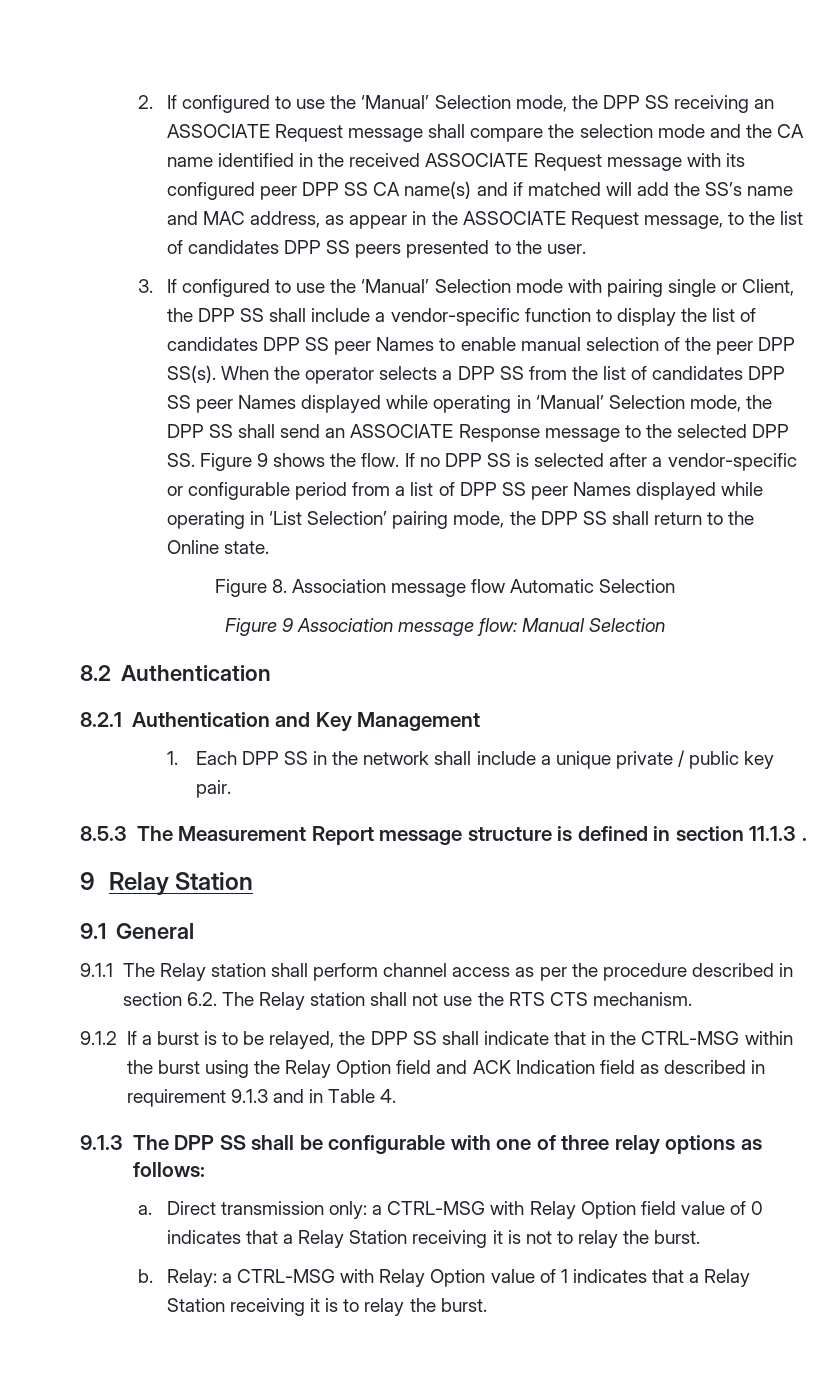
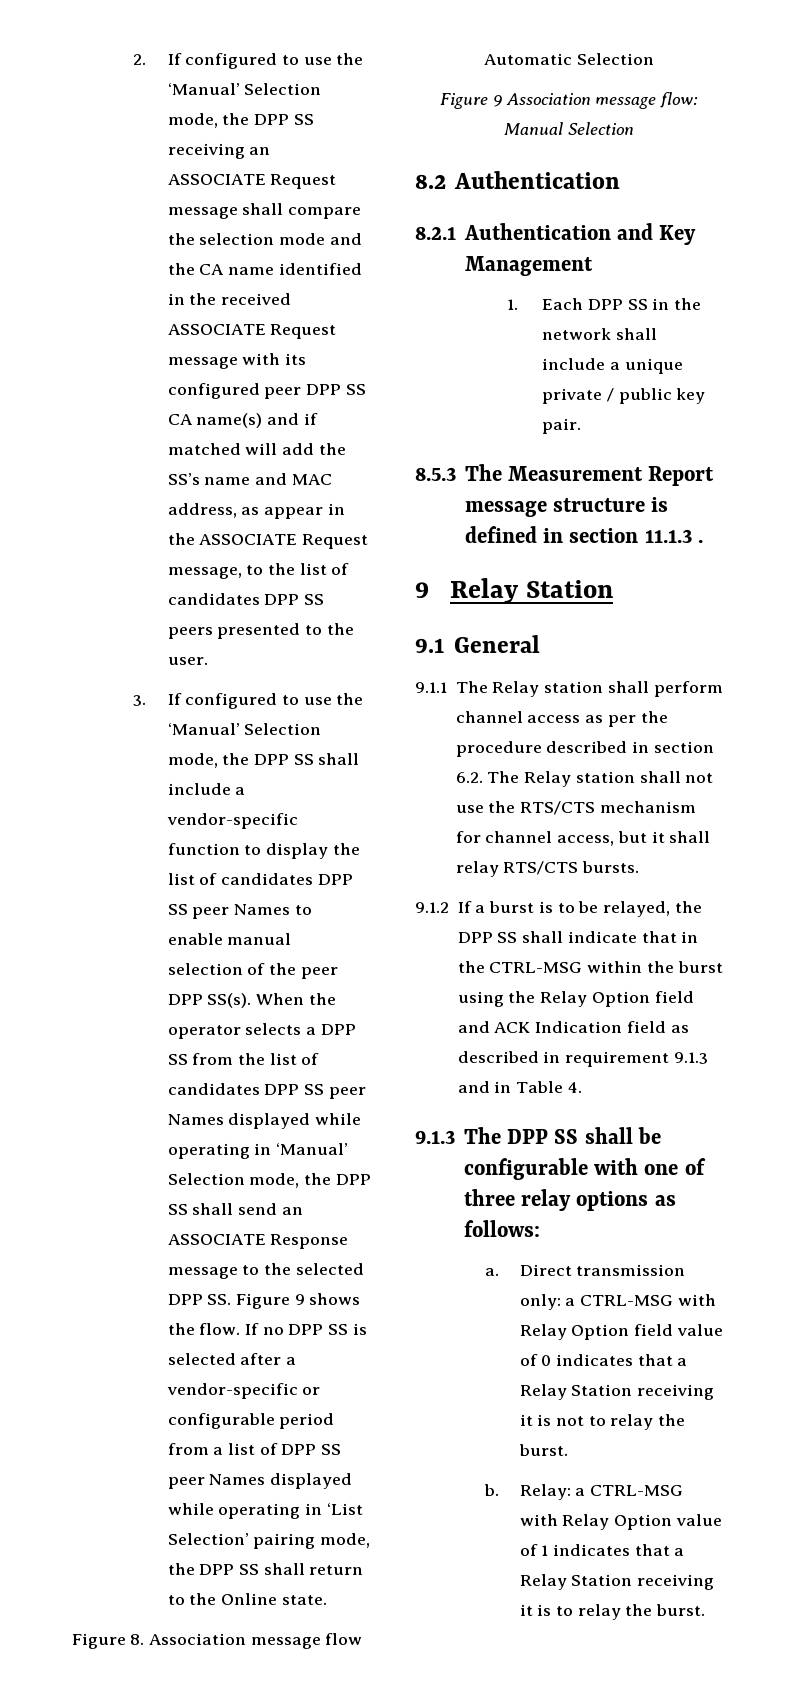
[515,279,795,297] mode with pairing single or Client, -> [167,753,218,768] mode,
[508,992,692,1006] RTS CTS mechanism. -> [520,801,696,815] [455,831,711,846] [455,861,640,877] RTS/CTS mechanism for channel access, but it shall relay RTS/CTS bursts.

